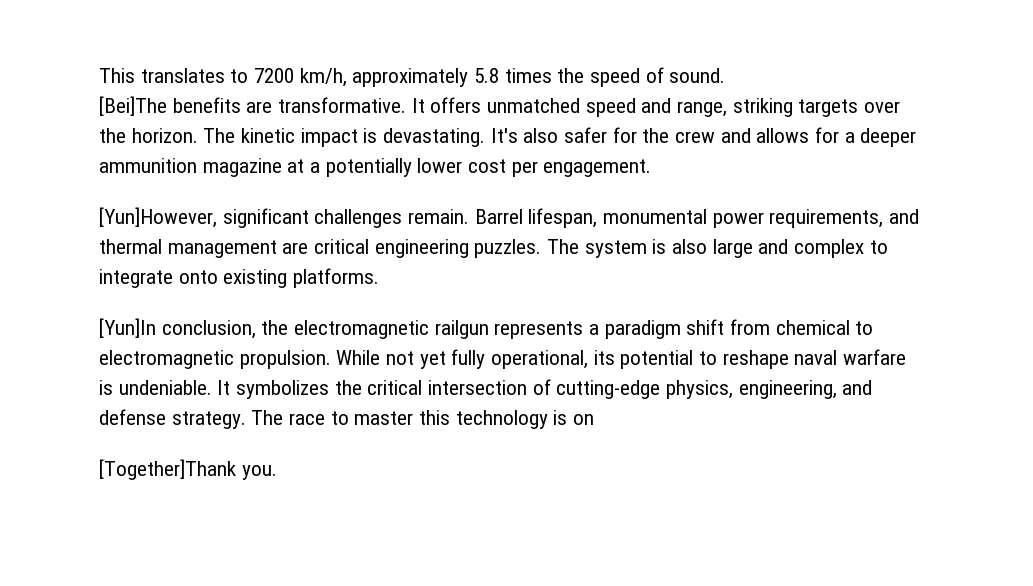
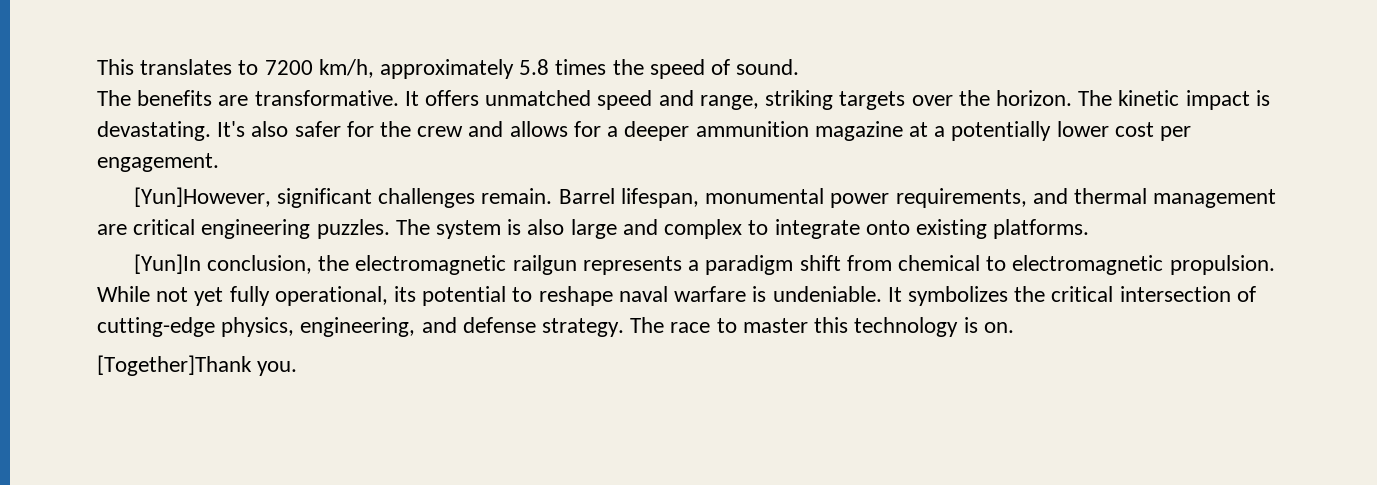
[99,96,167,116] [Bei]The -> [97,90,131,106] The
[573,414,595,425] on -> [983,322,1014,333] on.

